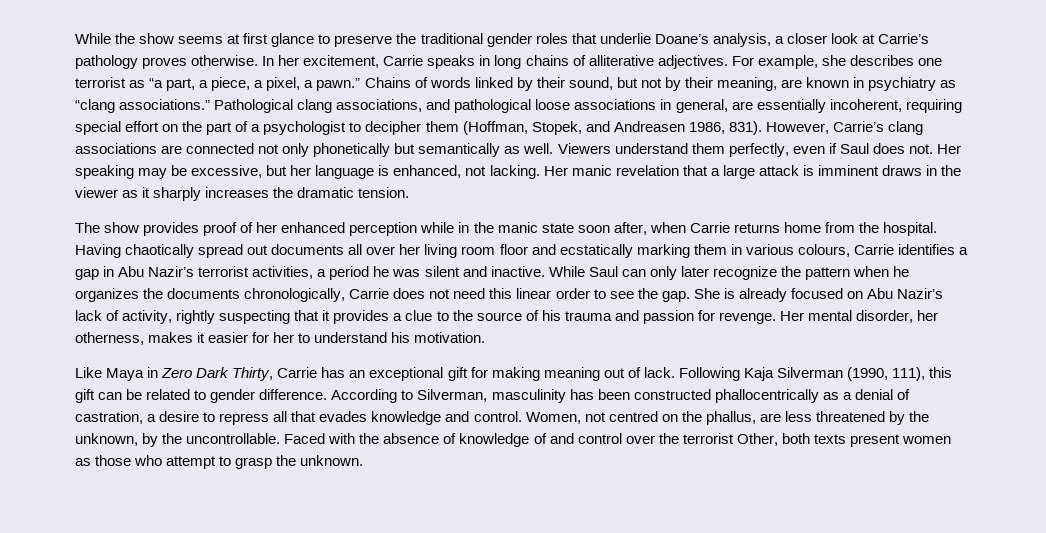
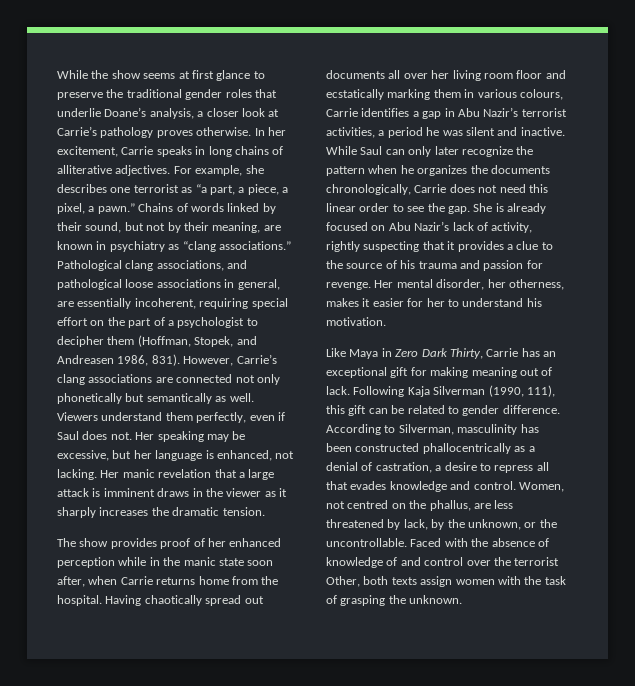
(905, 418) none -> [403,519,445,530] lack, by
[142,433,159,447] by -> [524,522,537,528] or
[849,434,951,447] [75,455,273,469] present women as those who attempt to grasp -> [420,576,566,587] [326,595,386,606] assign women with the task of grasping

